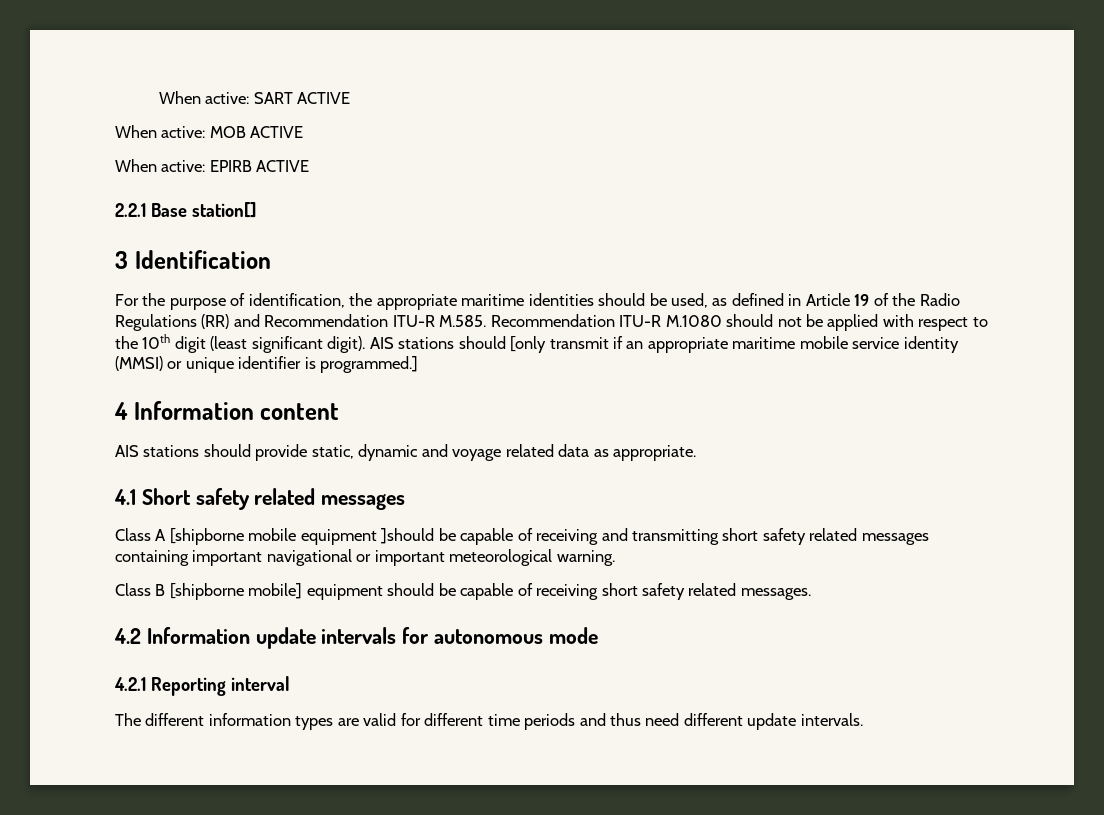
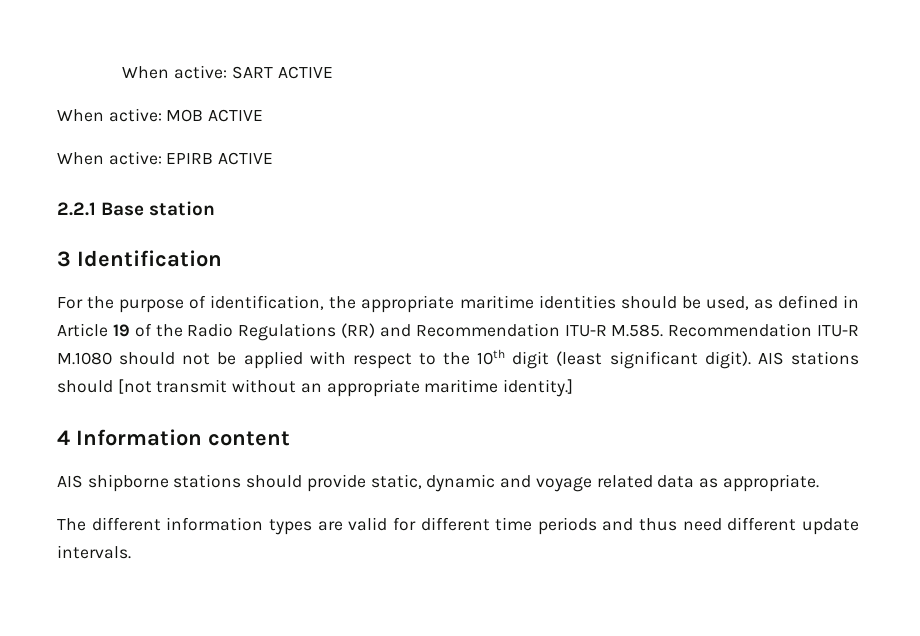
[191,202,256,218] station[] -> [149,201,216,216] station
[510,336,959,353] [115,356,419,373] [only transmit if an appropriate maritime mobile service identity (MMSI) or unique identifier is programmed.] -> [117,379,574,397] [not transmit without an appropriate maritime identity.]
(139, 451) none -> [87,474,169,492] shipborne
[114,488,406,510] [115,528,929,545] [115,549,615,566] [115,583,811,600] [114,627,598,649] [114,676,290,696] // 4.1 Short safety related messages // Class A [shipborne mobile equipment ]should be capable of receiving and transmitting short safety related messages containing important navigational or important meteorological warning. // Class B [shipborne mobile] equipment should be capable of receiving short safety related messages. // 4.2 Information update intervals for autonomous mode // 4.2.1 Reporting interval -> (819, 483) none

